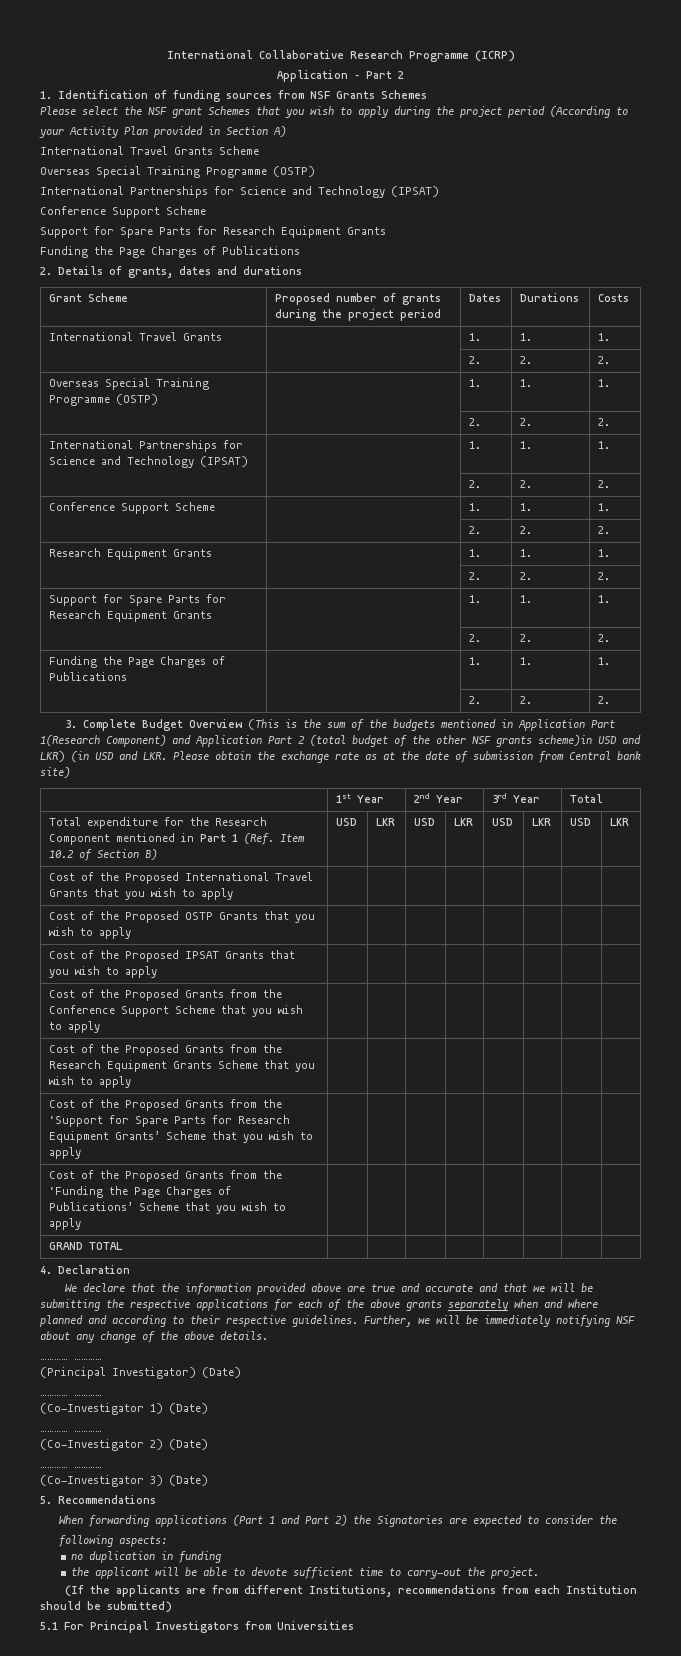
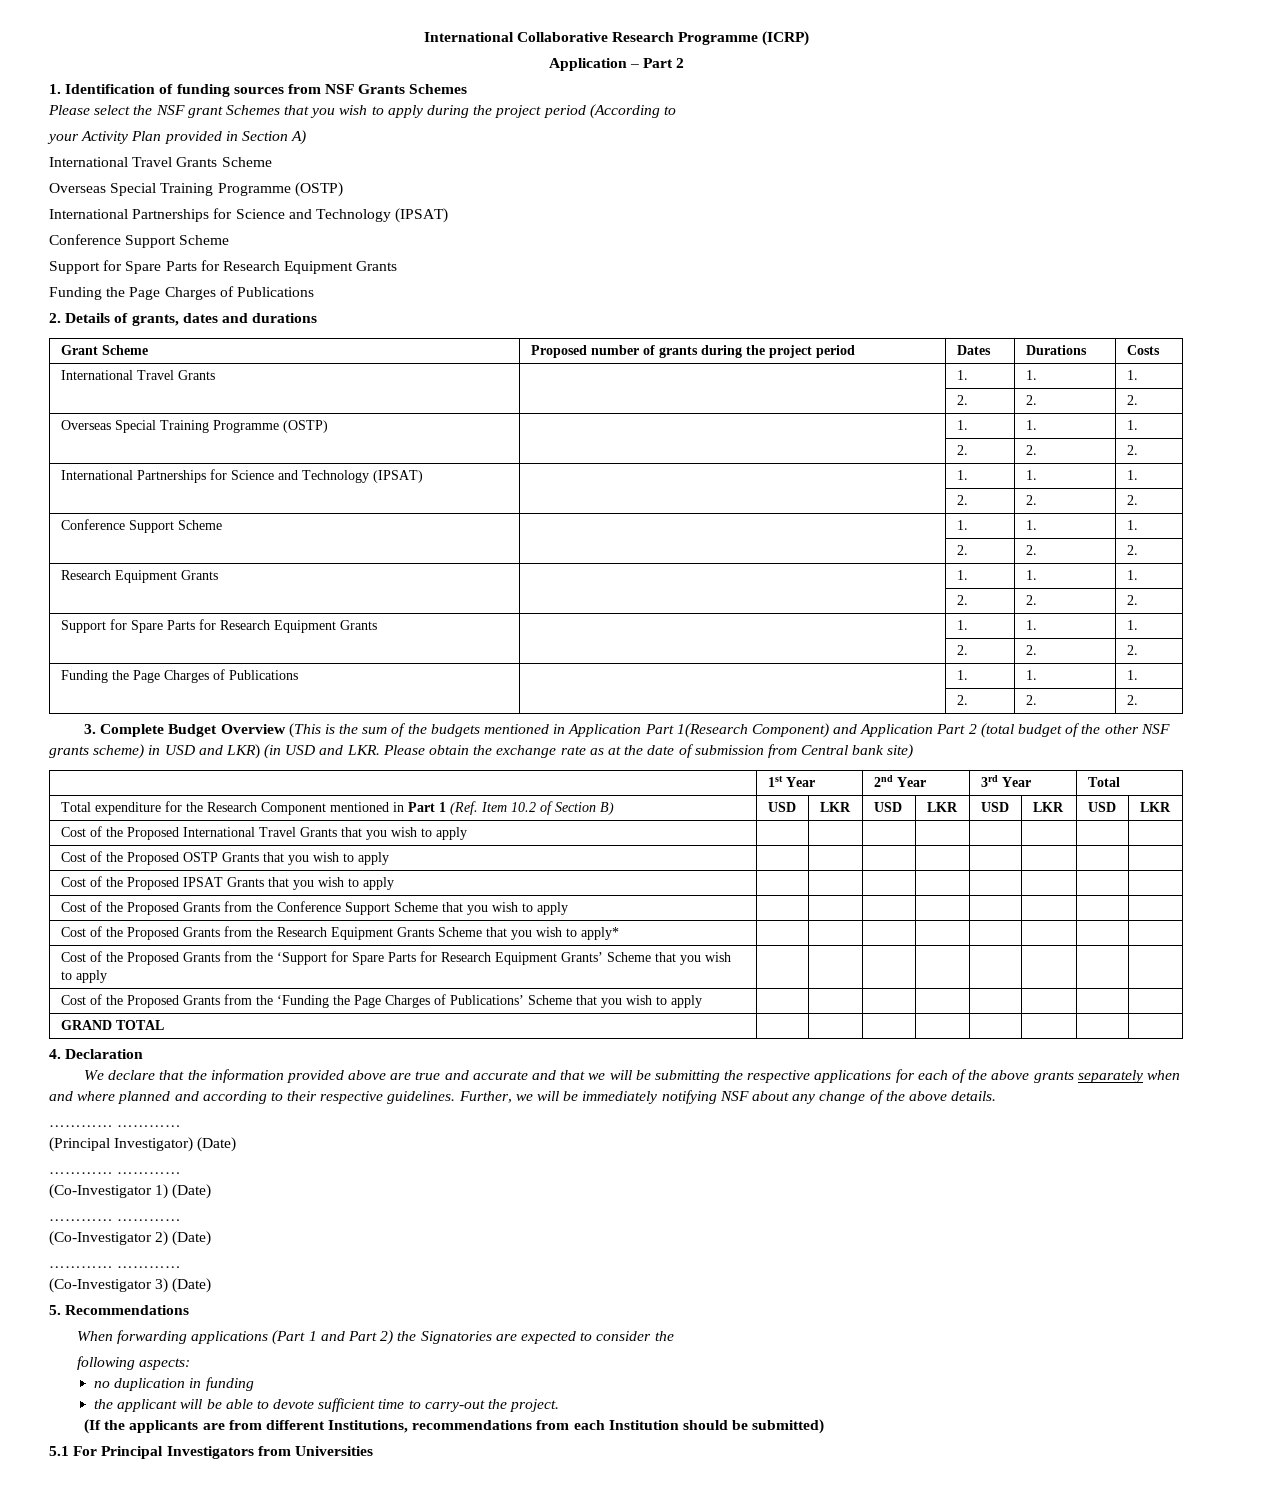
[538,735,592,746] scheme)in -> [93,744,161,759] scheme) in
[99,1076,132,1088] apply -> [580,927,619,940] apply*

